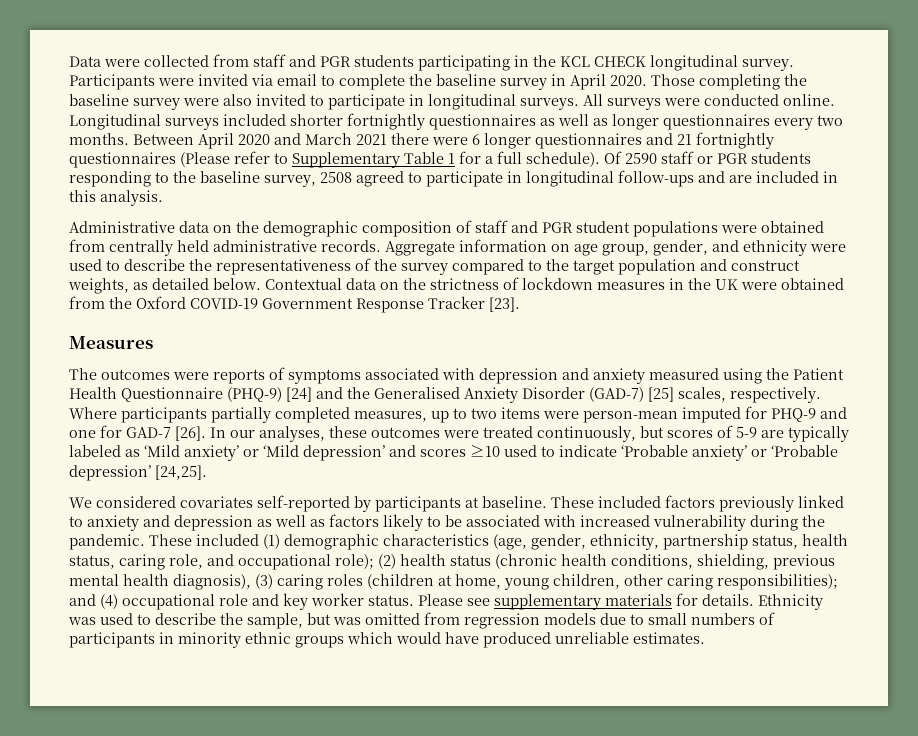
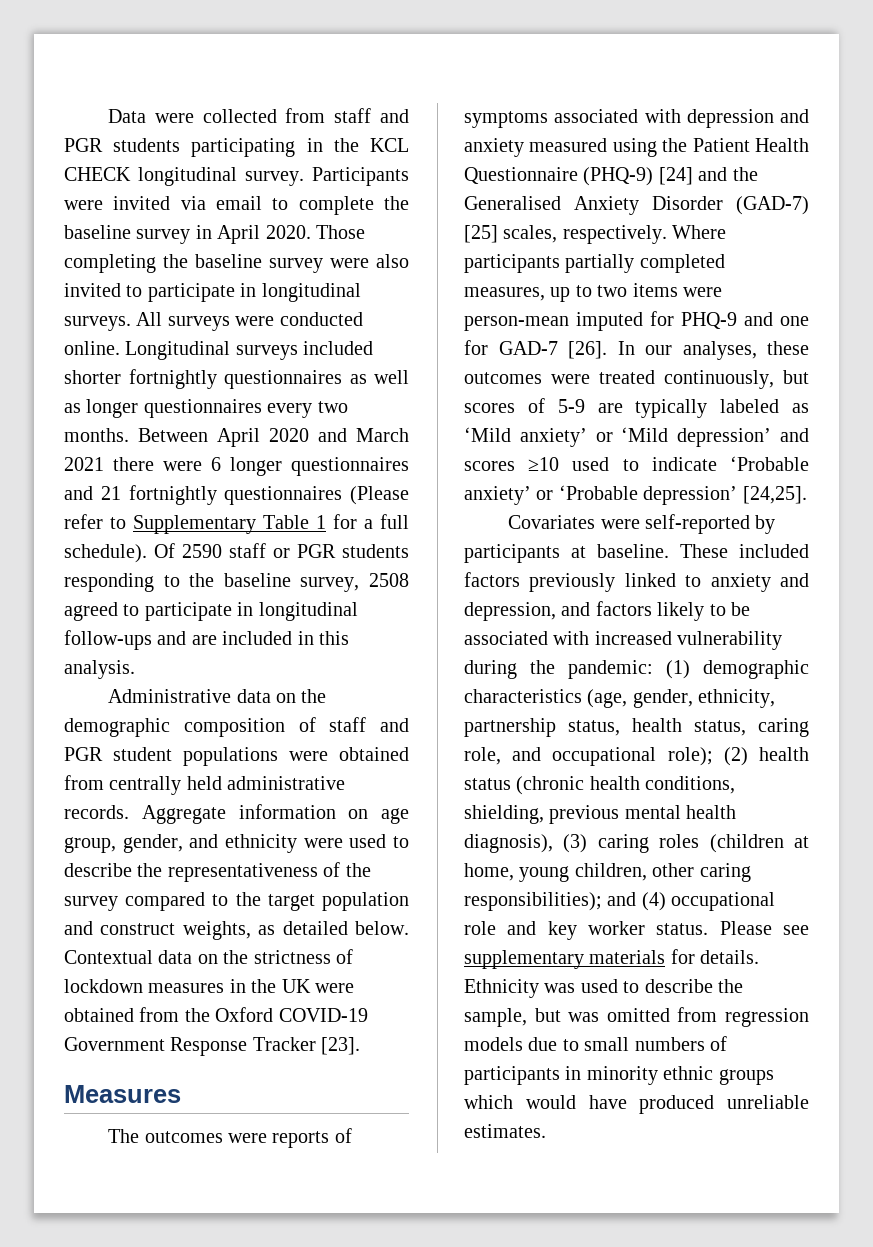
[69,496,253,508] We considered covariates -> [508,515,640,529] Covariates were
[174,515,325,531] depression as well as -> [464,602,591,621] depression, and
[69,534,259,550] pandemic. These included -> [568,660,653,679] pandemic:

